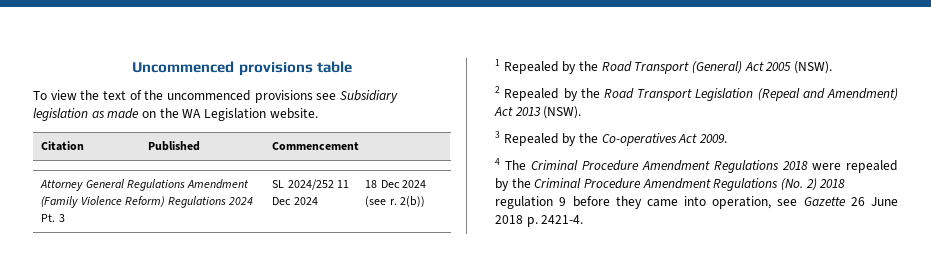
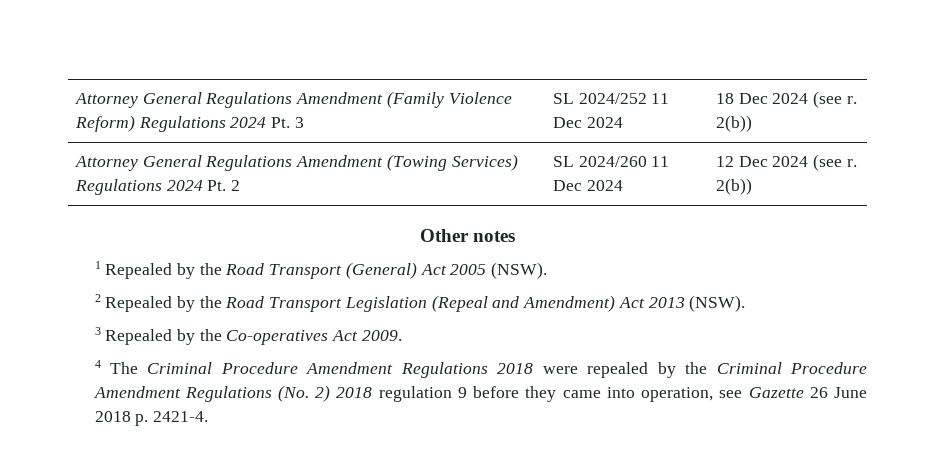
[132,61,352,76] [33,90,398,103] [33,108,318,121] [41,141,85,151] [148,141,201,151] [272,142,360,150] Uncommenced provisions table // To view the text of the uncommenced provisions see Subsidiary legislation as made on the WA Legislation website. // Citation | Published | Commencement // -> (74, 100) none
(425, 201) none -> [74,154,518,171] [74,179,241,195] [552,156,670,167] [552,180,623,191] [715,154,857,171] [715,178,752,195] [419,229,516,242] // Attorney General Regulations Amendment (Towing Services) Regulations 2024 Pt. 2 | SL 2024/260 11 Dec 2024 | 12 Dec 2024 (see r. 2(b)) // Other notes

